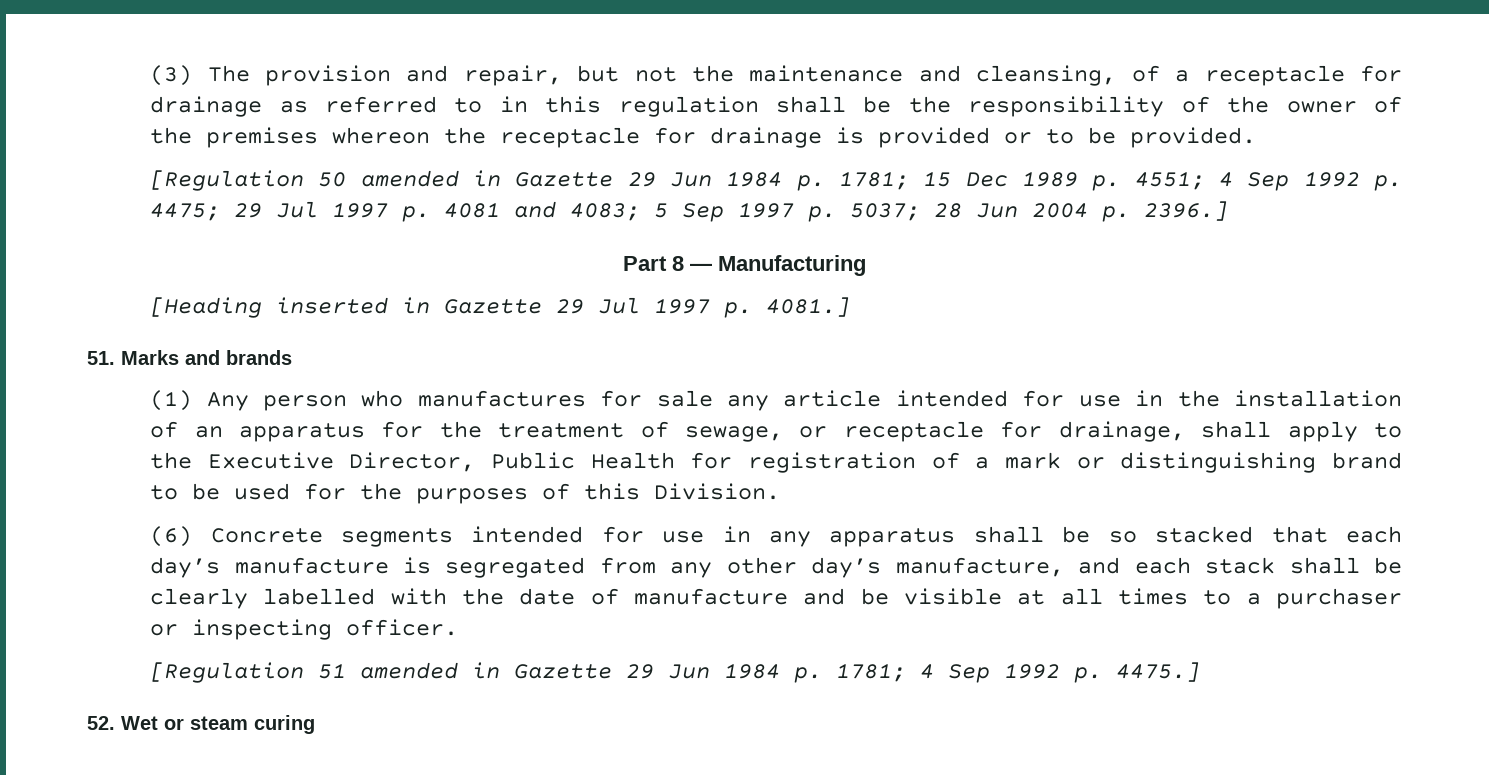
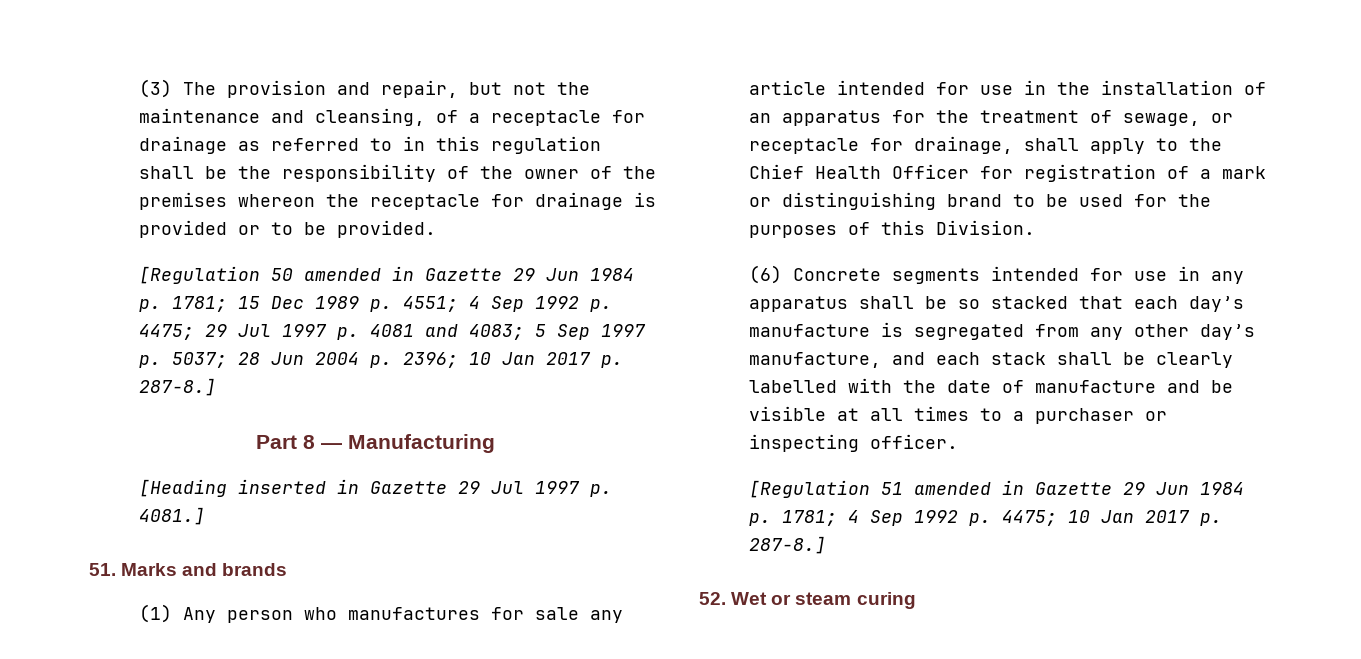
[1144,201,1229,221] 2396.] -> [402,352,623,368] [138,378,216,396] 2396; 10 Jan 2017 p. 287-8.]
[207,452,675,472] Executive Director, Public Health -> [748,164,969,179] Chief Health Officer
[1116,662,1201,682] 4475.] -> [1001,510,1222,526] [748,536,826,554] 4475; 10 Jan 2017 p. 287-8.]

